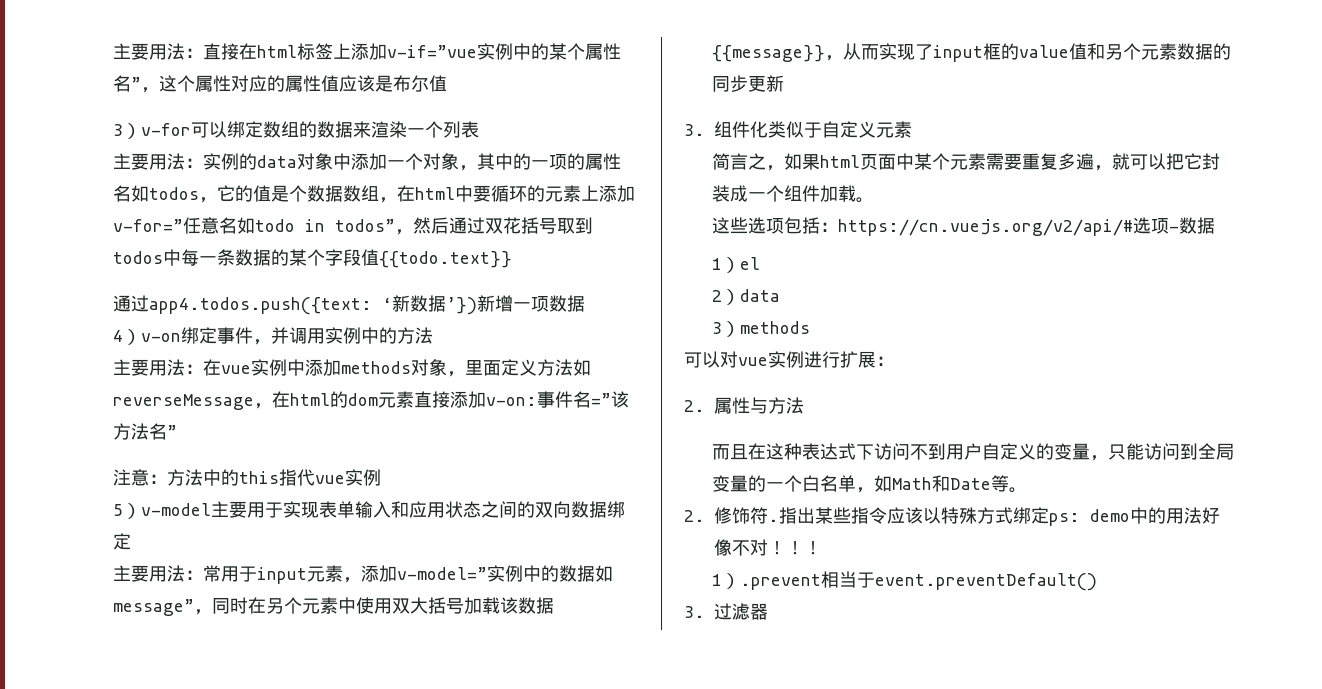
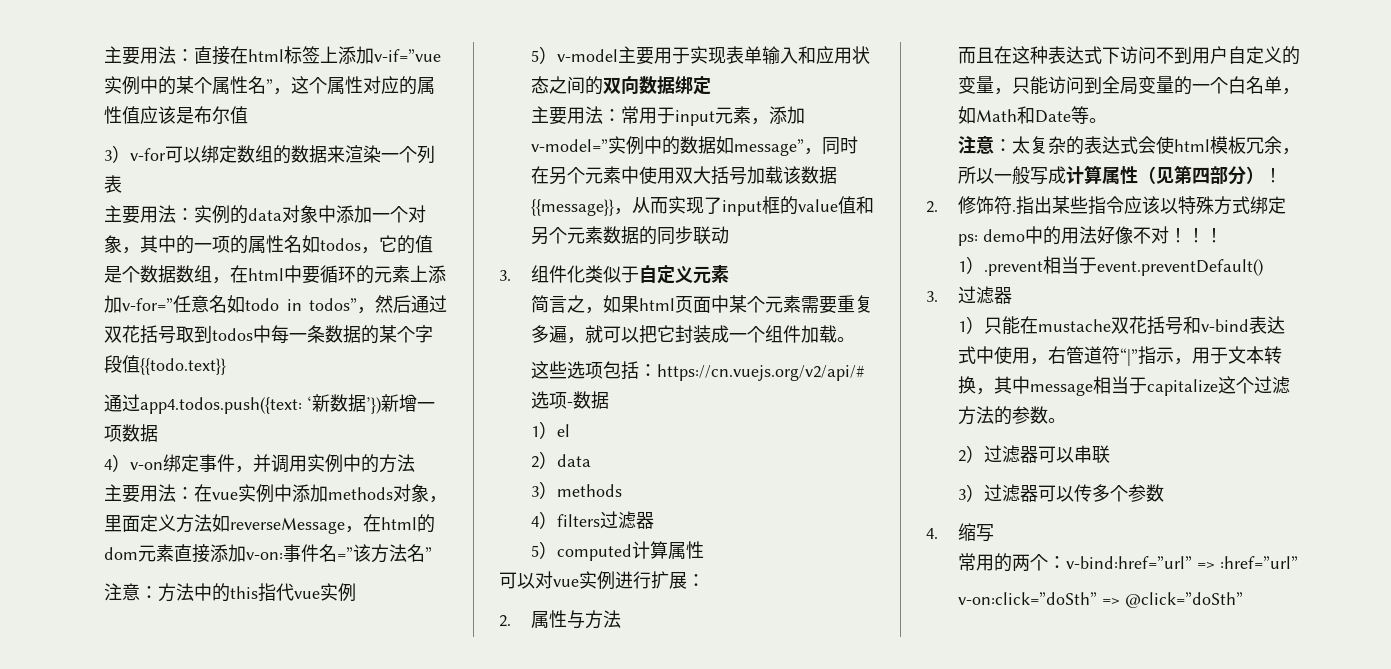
[747,75,784,92] 更新 -> [692,226,729,244] 联动
(810, 327) none -> [530,511,654,529] [530,541,704,561] // 4）filters过滤器 // 5）computed计算属性
(1027, 490) none -> [957,136,1300,155] [957,165,1282,185] // 注意：太复杂的表达式会使html模板冗余，所以一般写成计算属性（见第四部分）！
(768, 611) none -> [957,316,1285,335] [957,346,1282,366] [957,376,1290,396] [957,406,1066,425] [957,445,1110,463] [957,484,1164,502] [926,523,994,542] [957,553,1298,572] [957,592,1243,608] // 1）只能在mustache双花括号和v-bind表达式中使用，右管道符“|”指示，用于文本转换，其中message相当于capitalize这个过滤方法的参数。 // 2）过滤器可以串联 // 3）过滤器可以传多个参数 // 4.缩写 // 常用的两个：v-bind:href=”url” => :href=”url” // v-on:click=”doSth” => @click=”doSth”

